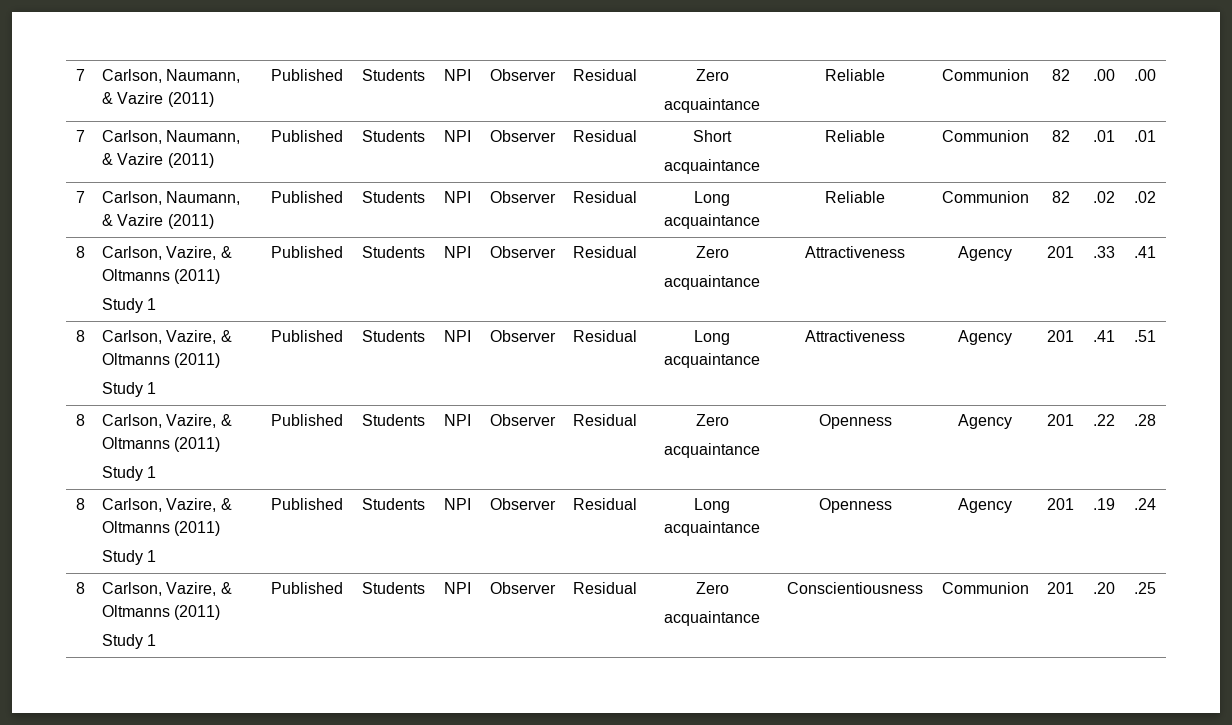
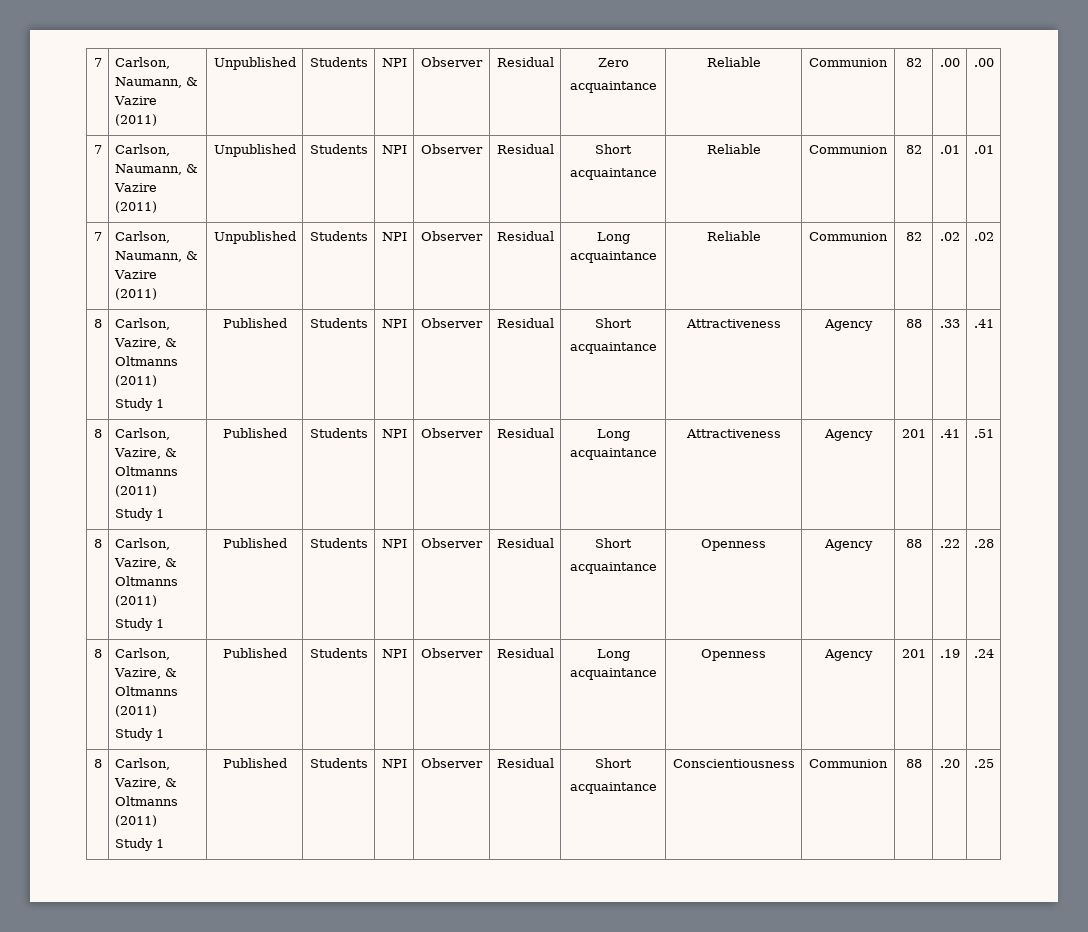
[75,69,85,81] [101,69,241,83] [101,92,214,107] [271,69,343,81] 7 | Carlson, Naumann, & Vazire (2011) | Published -> [93,58,102,67] [114,57,170,69] [114,77,198,88] [113,96,157,105] [114,114,157,126] [213,57,296,70] 7 | Carlson, Naumann, & Vazire (2011) | Unpublished
[271,130,343,142] Published -> [213,144,296,157] Unpublished
[271,191,343,203] Published -> [213,231,296,244] Unpublished
[695,246,729,258] [664,275,760,290] [805,246,905,258] [958,246,1012,261] [1047,246,1074,258] Zero // acquaintance | Attractiveness | Agency | 201 -> [595,318,632,328] [569,342,657,354] [685,319,781,328] [823,319,873,331] [905,319,922,328] Short // acquaintance | Attractiveness | Agency | 88
[695,414,729,426] [664,443,760,458] [818,414,892,429] [958,414,1012,429] [1047,414,1074,426] Zero // acquaintance | Openness | Agency | 201 -> [595,538,632,548] [569,562,657,574] [701,539,766,551] [823,539,873,551] [905,539,922,548] Short // acquaintance | Openness | Agency | 88
[695,582,729,594] Zero -> [595,758,632,768] Short
[1047,582,1074,594] 201 -> [905,759,922,768] 88

